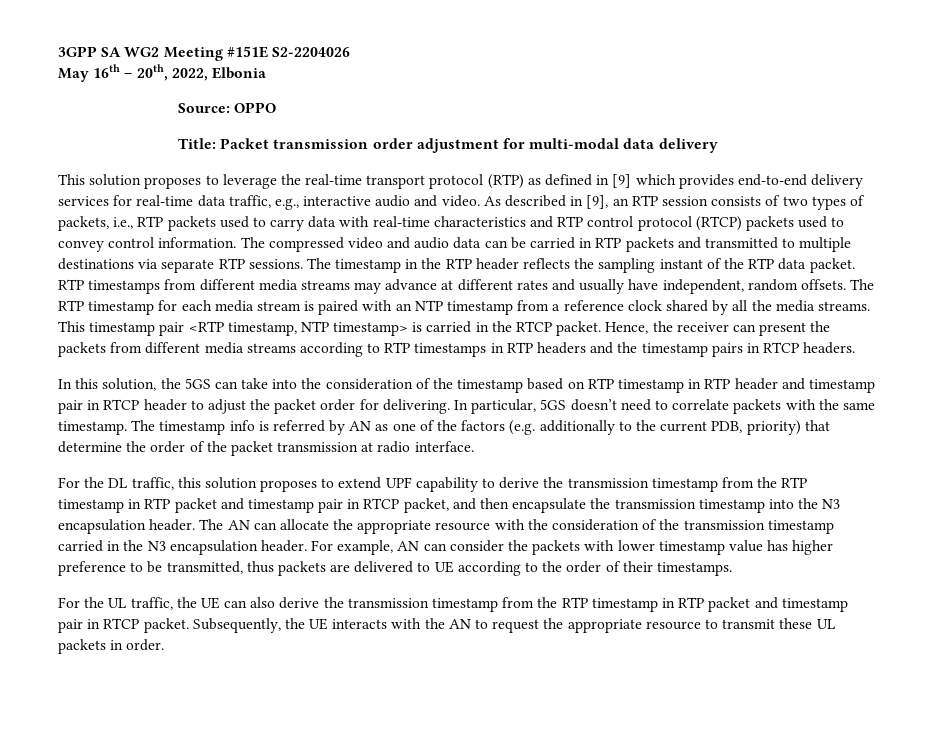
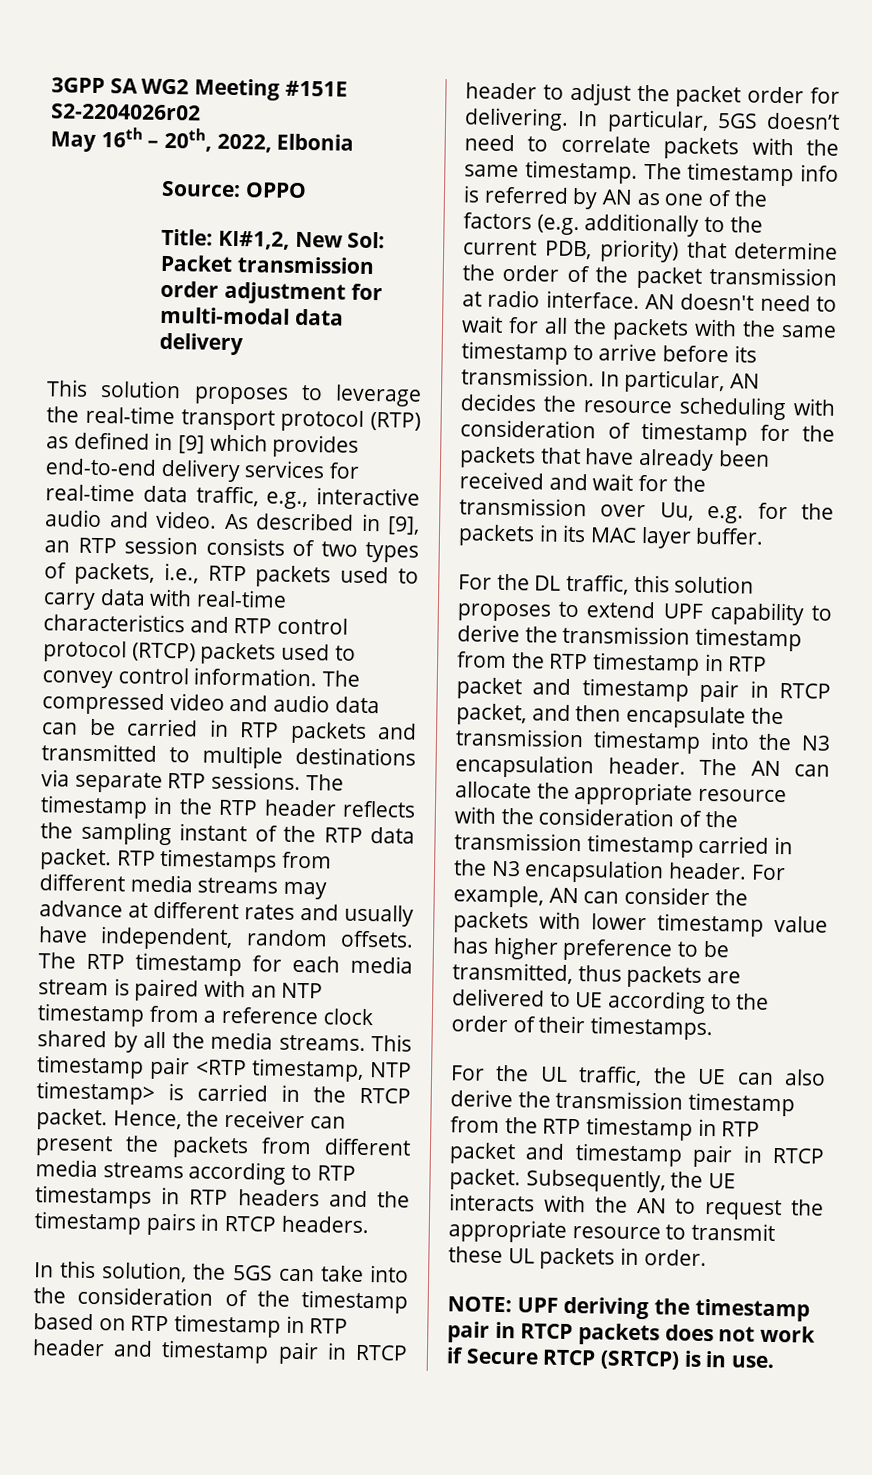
[271,47,350,57] S2-2204026 -> [51,103,201,121] S2-2204026r02
(217, 143) none -> [217,230,386,250] KI#1,2, New Sol:
(474, 446) none -> [645,293,837,312] [461,315,837,341] [461,341,757,365] [461,367,761,394] [460,393,836,421] [460,419,835,446] [459,446,770,472] [459,471,706,492] [459,497,834,524] [458,524,765,549] AN doesn't need to wait for all the packets with the same timestamp to arrive before its transmission. In particular, AN decides the resource scheduling with consideration of timestamp for the packets that have already been received and wait for the transmission over Uu, e.g. for the packets in its MAC layer buffer.
(165, 645) none -> [447,1296,810,1322] [447,1321,817,1346] [446,1347,775,1370] // NOTE: UPF deriving the timestamp pair in RTCP packets does not work if Secure RTCP (SRTCP) is in use.

